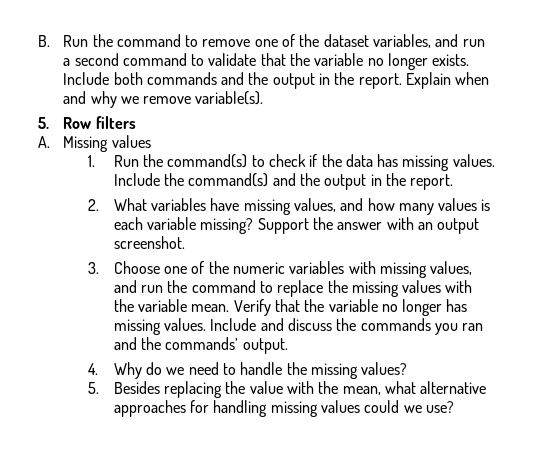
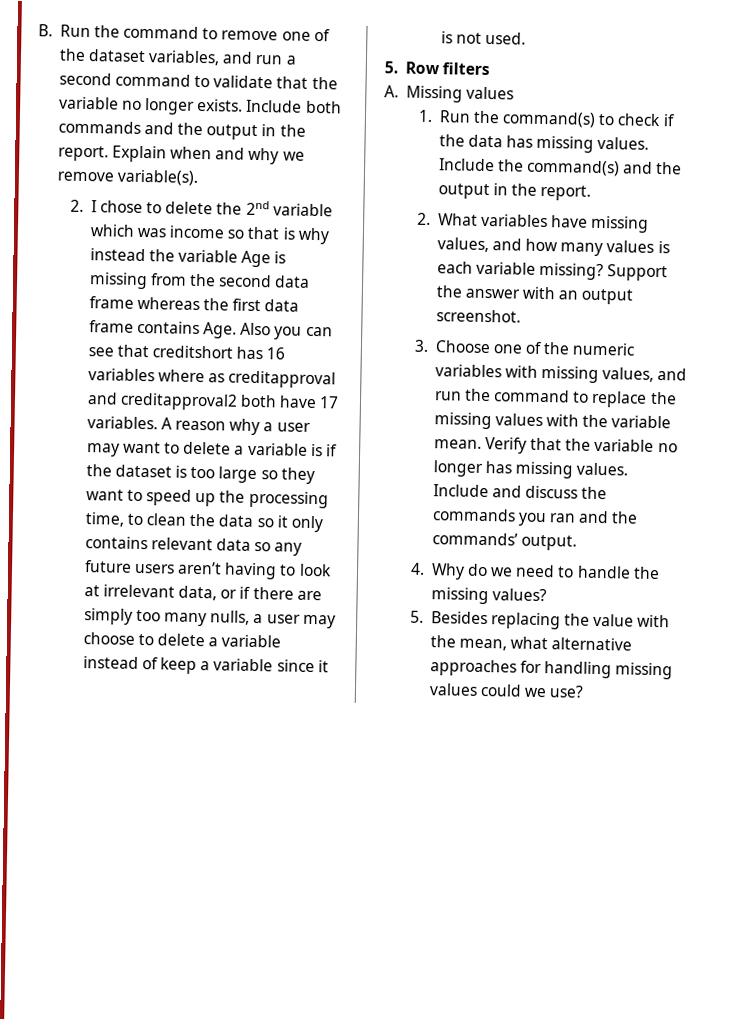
(264, 98) none -> [69,199,333,217] [89,224,330,245] [89,248,287,268] [88,272,311,290] [88,296,300,312] [88,320,333,340] [87,344,286,360] [87,368,337,389] [86,392,340,411] [86,416,311,436] [86,441,337,457] [85,464,315,485] [85,489,329,509] [84,512,323,533] [84,536,303,556] [83,560,332,580] [83,584,322,601] [83,608,336,629] [82,632,282,648] [82,656,329,675] [440,31,527,45] // 2. I chose to delete the 2nd variable which was income so that is why instead the variable Age is missing from the second data frame whereas the first data frame contains Age. Also you can see that creditshort has 16 variables where as creditapproval and creditapproval2 both have 17 variables. A reason why a user may want to delete a variable is if the dataset is too large so they want to speed up the processing time, to clean the data so it only contains relevant data so any future users aren’t having to look at irrelevant data, or if there are simply too many nulls, a user may choose to delete a variable instead of keep a variable since it is not used.

